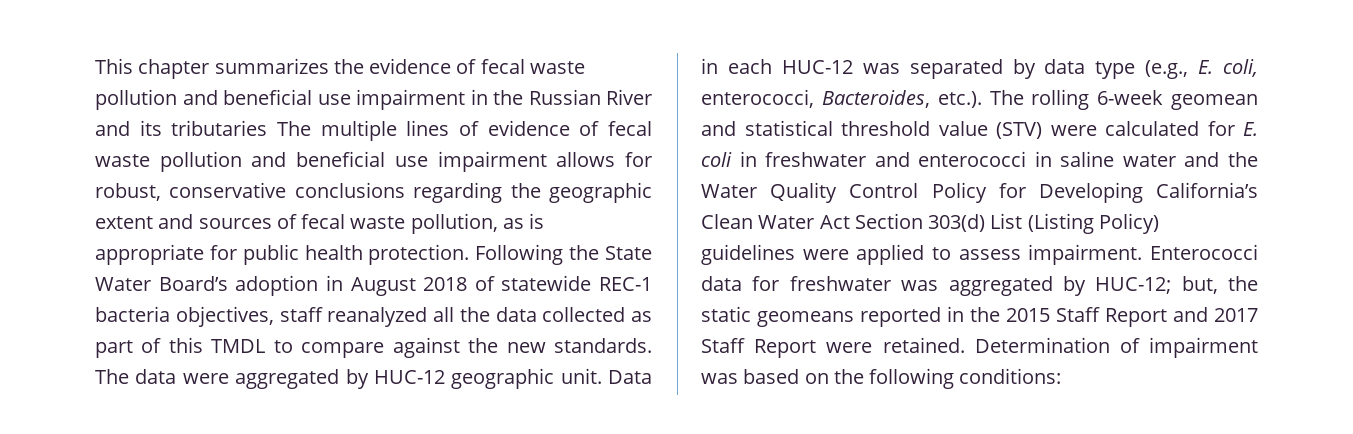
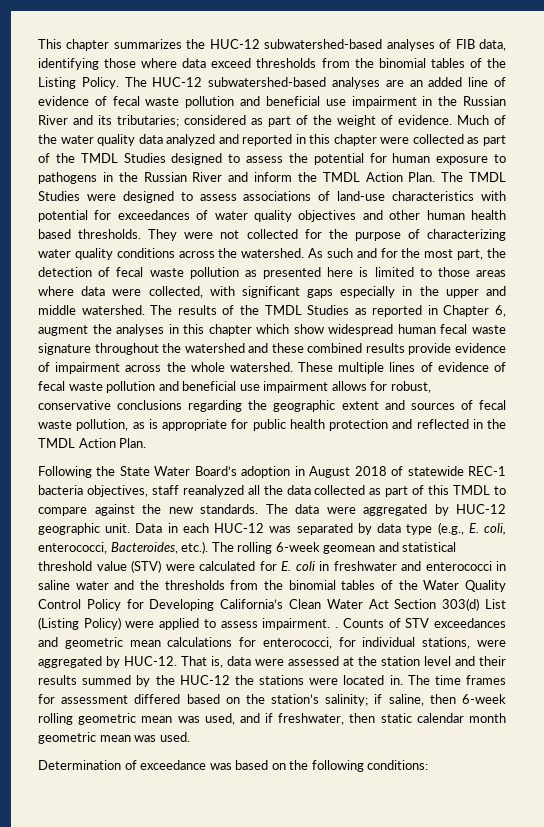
(364, 66) none -> [209,39,506,51] [38,58,506,70] [38,77,507,89] HUC-12 subwatershed-based analyses of FIB data, identifying those where data exceed thresholds from the binomial tables of the Listing Policy. The HUC-12 subwatershed-based analyses are an added line of
[171,120,311,136] tributaries The -> [117,115,506,127] [38,134,507,146] [38,153,506,165] [38,172,506,184] [38,191,507,203] [38,210,506,222] [38,229,507,241] [38,248,507,260] [38,267,507,279] [38,286,507,298] [38,305,506,317] [38,324,506,336] [38,343,506,355] [38,362,334,374] tributaries; considered as part of the weight of evidence. Much of the water quality data analyzed and reported in this chapter were collected as part of the TMDL Studies designed to assess the potential for human exposure to pathogens in the Russian River and inform the TMDL Action Plan. The TMDL Studies were designed to assess associations of land-use characteristics with potential for exceedances of water quality objectives and other human health based thresholds. They were not collected for the purpose of characterizing water quality conditions across the watershed. As such and for the most part, the detection of fecal waste pollution as presented here is limited to those areas where data were collected, with significant gaps especially in the upper and middle watershed. The results of the TMDL Studies as reported in Chapter 6, augment the analyses in this chapter which show widespread human fecal waste signature throughout the watershed and these combined results provide evidence of impairment across the whole watershed. These
[368,244,470,265] protection. -> [329,419,506,431] [38,438,147,448] protection and reflected in the TMDL Action Plan. //
(1258, 159) none -> [164,580,418,590] thresholds from the binomial tables of the
[701,244,795,265] guidelines -> (121, 623) none
[1150,244,1258,260] [701,276,1258,296] [701,306,1258,327] [701,337,965,358] Enterococci data for freshwater was aggregated by HUC-12; but, the static geomeans reported in the 2015 Staff Report and 2017 Staff Report were retained. -> [335,618,507,628] [38,637,506,649] [38,656,506,668] [38,675,507,687] [38,694,507,706] [38,713,507,725] [38,732,190,744] . Counts of STV exceedances and geometric mean calculations for enterococci, for individual stations, were aggregated by HUC-12. That is, data were assessed at the station level and their results summed by the HUC-12 the stations were located in. The time frames for assessment differed based on the station’s salinity; if saline, then 6-week rolling geometric mean was used, and if freshwater, then static calendar month geometric mean was used. //
[1149,337,1258,358] impairment -> [140,760,207,770] exceedance

